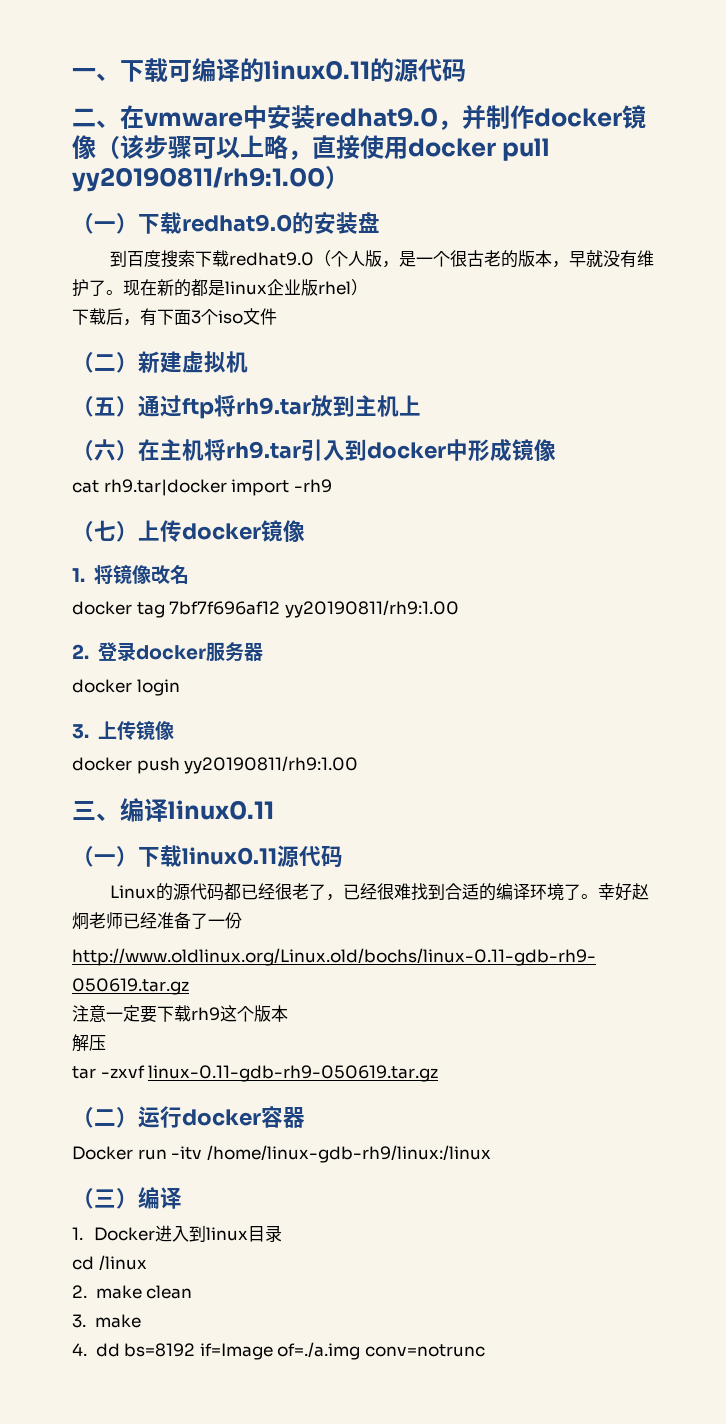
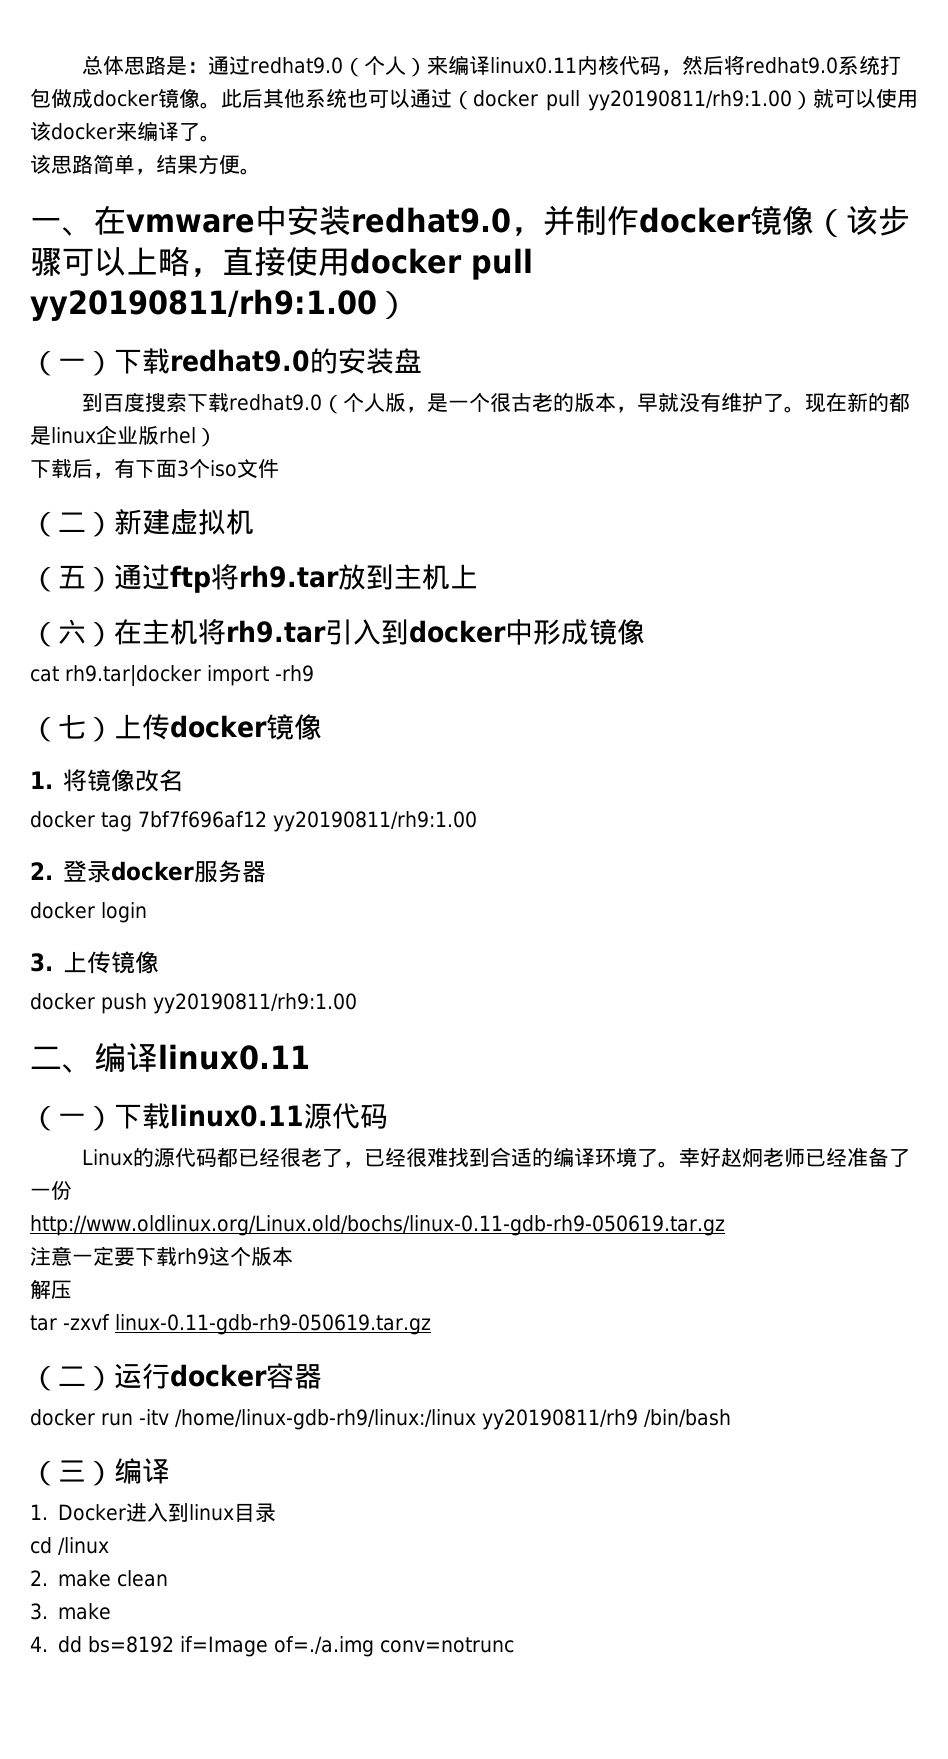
[72,58,466,83] [72,108,96,127] 一、下载可编译的linux0.11的源代码 // 二 -> [81,55,901,77] [30,88,918,111] [30,121,221,142] [30,154,261,175] [30,218,62,232] 总体思路是：通过redhat9.0（个人）来编译linux0.11内核代码，然后将redhat9.0系统打包做成docker镜像。此后其他系统也可以通过（docker pull yy20190811/rh9:1.00）就可以使用该docker来编译了。 // 该思路简单，结果方便。 // 一
[72,801,96,820] 三 -> [30,1046,62,1069] 二
[72,1146,133,1160] Docker -> [30,1409,95,1426] docker
(491, 1154) none -> [481,1409,731,1430] yy20190811/rh9 /bin/bash

